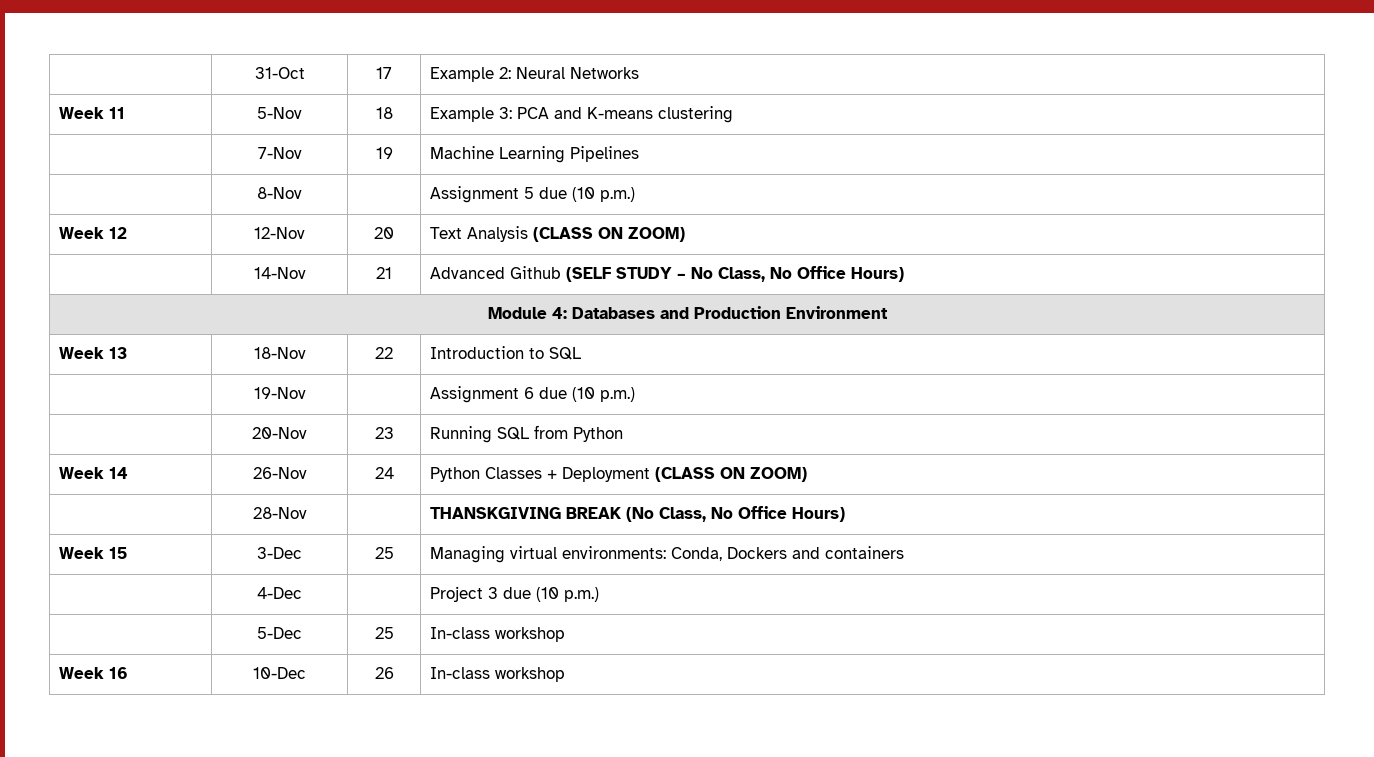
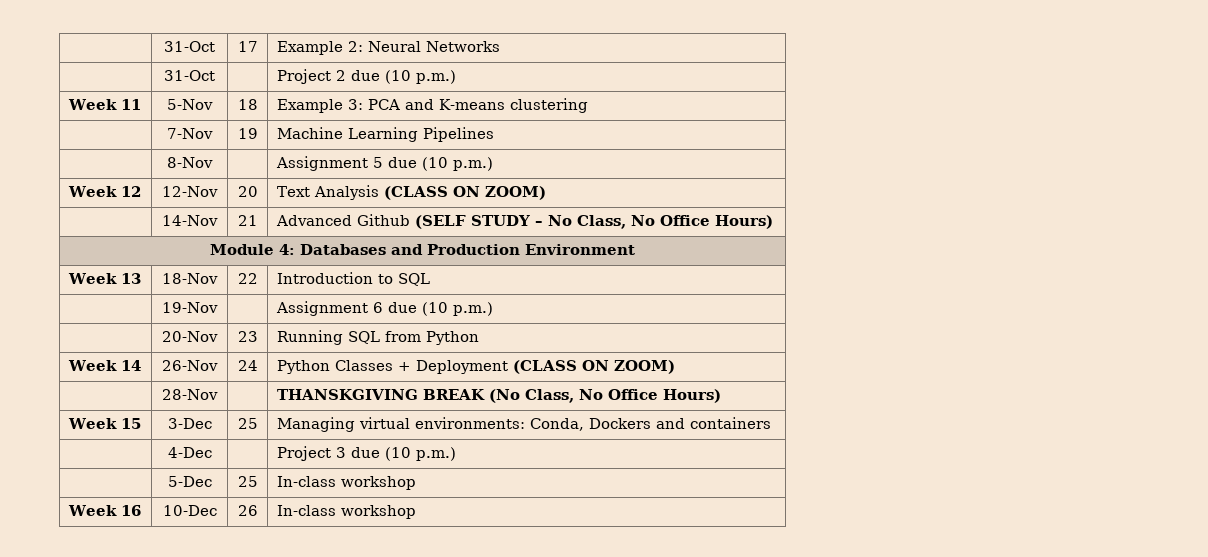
(639, 73) none -> [164,70,215,81] [276,69,456,84] // | 31-Oct | | Project 2 due (10 p.m.)

